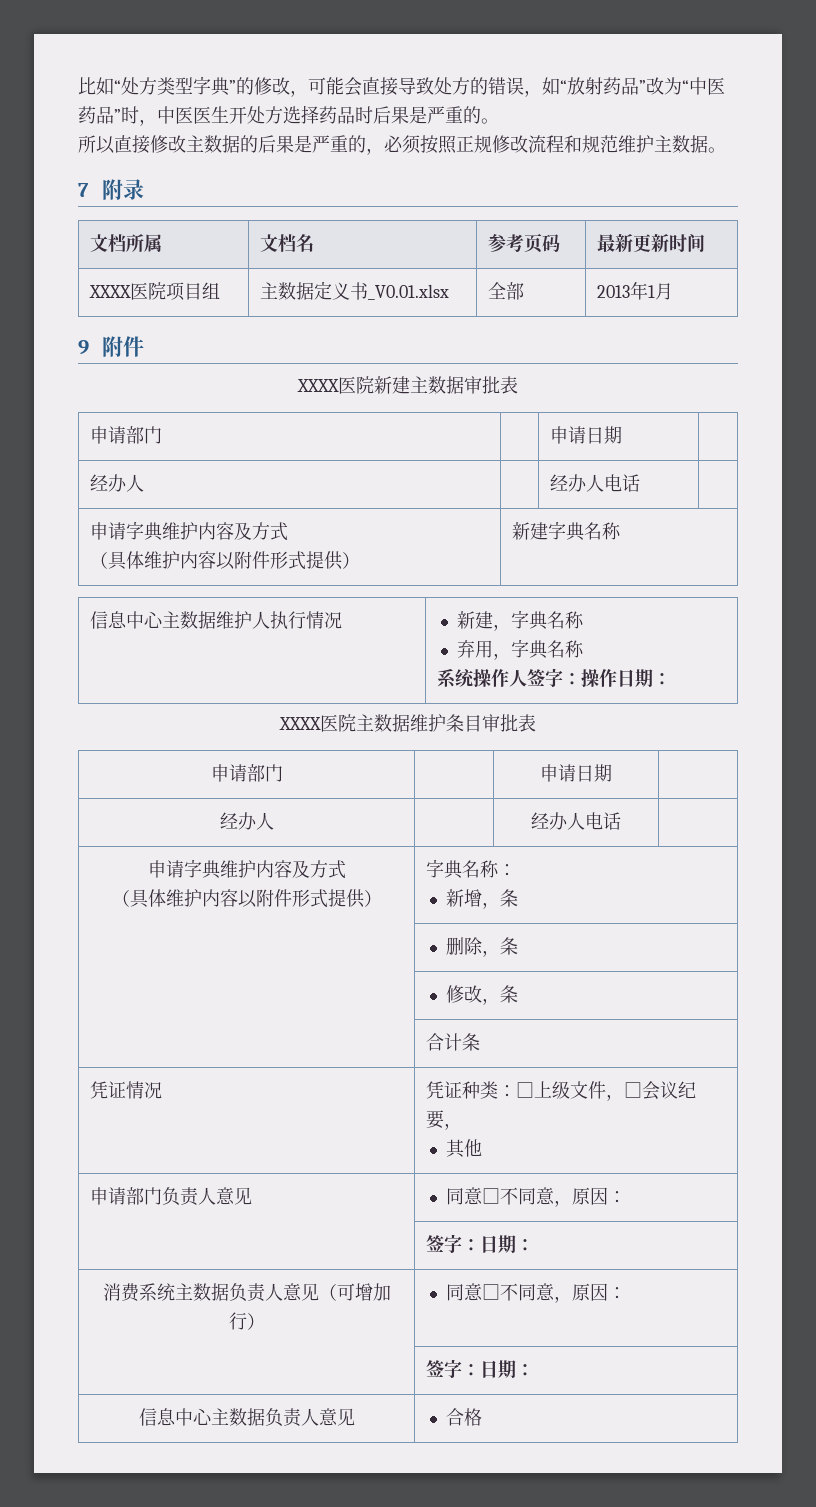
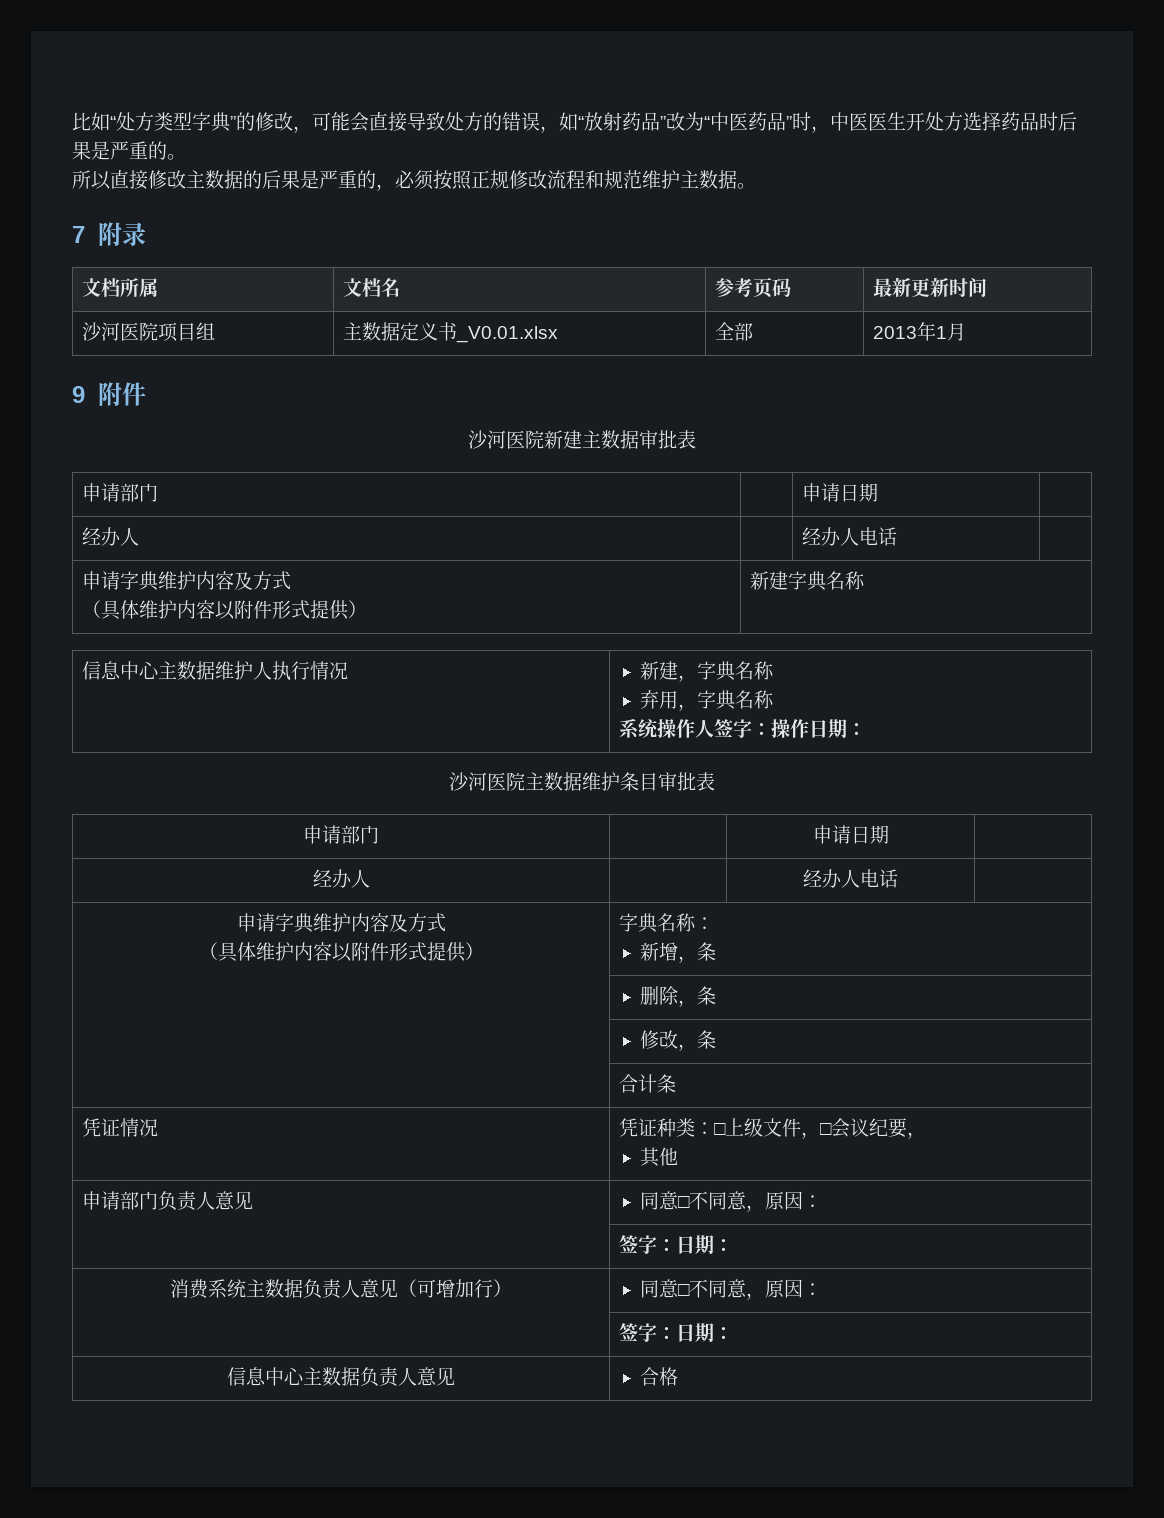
[89,285,132,298] XXXX -> [82,322,121,341] 沙河
[297,379,339,392] XXXX -> [468,430,506,449] 沙河
[279,717,321,730] XXXX -> [449,772,487,791] 沙河

